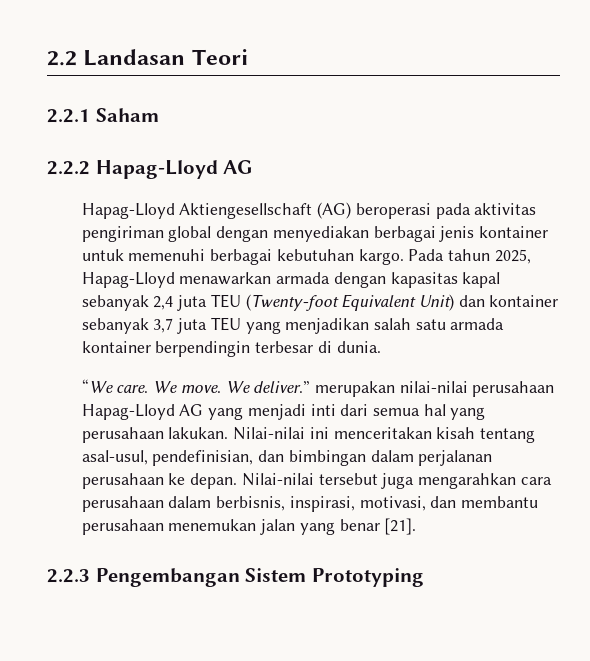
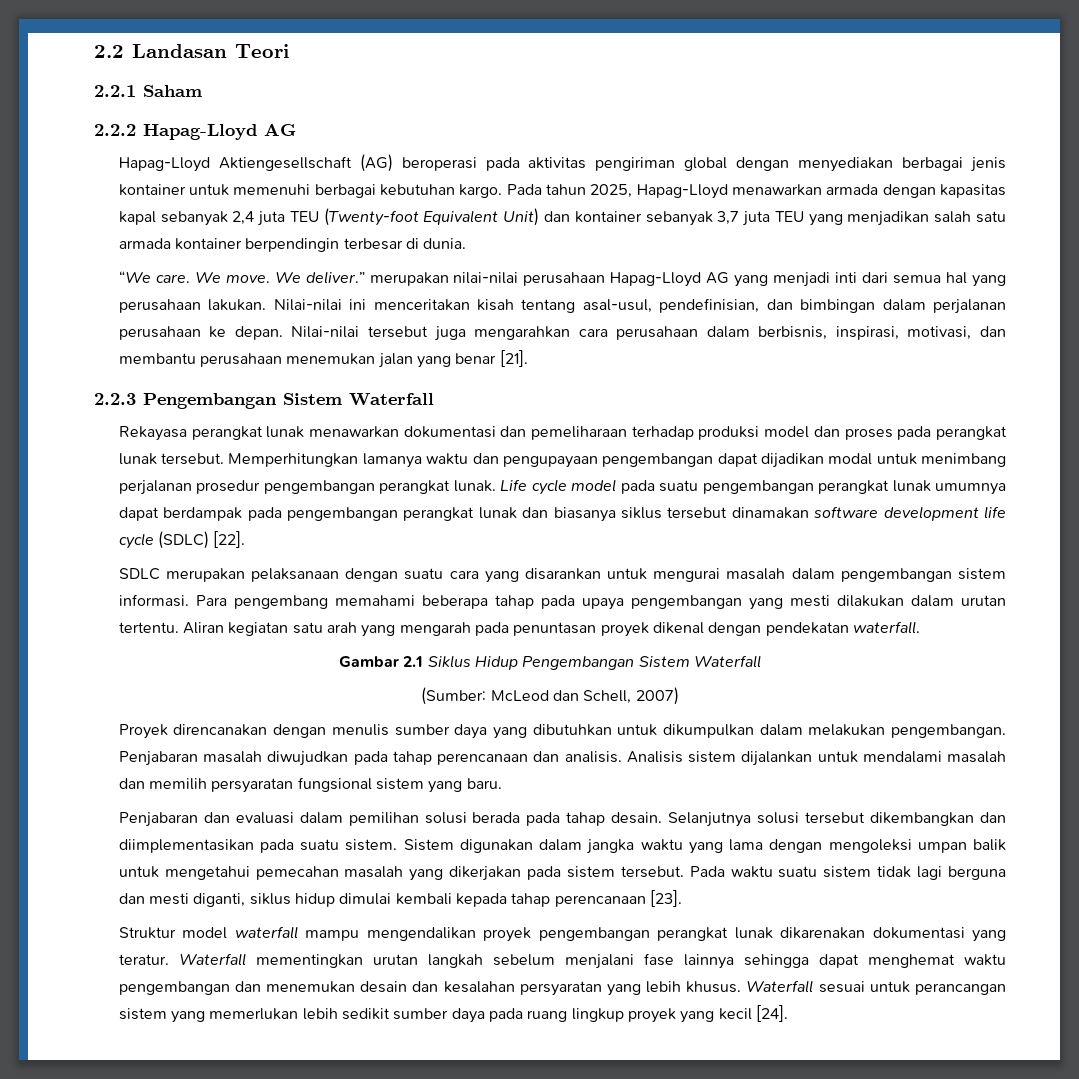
[311,568,424,587] Prototyping -> [349,393,434,406] [118,426,1007,441] [118,453,1006,468] [118,479,1007,495] [118,506,1007,522] [118,531,246,549] [118,568,1006,583] [118,594,1006,610] [118,621,920,637] [339,655,761,670] [421,687,679,705] [118,724,1006,739] [118,751,1006,766] [118,777,502,793] [118,812,1007,827] [118,839,1006,854] [118,866,1007,881] [118,890,682,907] [118,926,1007,942] [118,953,1007,969] [118,980,1006,996] [118,1005,788,1023] Waterfall // Rekayasa perangkat lunak menawarkan dokumentasi dan pemeliharaan terhadap produksi model dan proses pada perangkat lunak tersebut. Memperhitungkan lamanya waktu dan pengupayaan pengembangan dapat dijadikan modal untuk menimbang perjalanan prosedur pengembangan perangkat lunak. Life cycle model pada suatu pengembangan perangkat lunak umumnya dapat berdampak pada pengembangan perangkat lunak dan biasanya siklus tersebut dinamakan software development life cycle (SDLC) [22]. // SDLC merupakan pelaksanaan dengan suatu cara yang disarankan untuk mengurai masalah dalam pengembangan sistem informasi. Para pengembang memahami beberapa tahap pada upaya pengembangan yang mesti dilakukan dalam urutan tertentu. Aliran kegiatan satu arah yang mengarah pada penuntasan proyek dikenal dengan pendekatan waterfall. // Gambar 2.1 Siklus Hidup Pengembangan Sistem Waterfall // (Sumber: McLeod dan Schell, 2007) // Proyek direncanakan dengan menulis sumber daya yang dibutuhkan untuk dikumpulkan dalam melakukan pengembangan. Penjabaran masalah diwujudkan pada tahap perencanaan dan analisis. Analisis sistem dijalankan untuk mendalami masalah dan memilih persyaratan fungsional sistem yang baru. // Penjabaran dan evaluasi dalam pemilihan solusi berada pada tahap desain. Selanjutnya solusi tersebut dikembangkan dan diimplementasikan pada suatu sistem. Sistem digunakan dalam jangka waktu yang lama dengan mengoleksi umpan balik untuk mengetahui pemecahan masalah yang dikerjakan pada sistem tersebut. Pada waktu suatu sistem tidak lagi berguna dan mesti diganti, siklus hidup dimulai kembali kepada tahap perencanaan [23]. // Struktur model waterfall mampu mengendalikan proyek pengembangan perangkat lunak dikarenakan dokumentasi yang teratur. Waterfall mementingkan urutan langkah sebelum menjalani fase lainnya sehingga dapat menghemat waktu pengembangan dan menemukan desain dan kesalahan persyaratan yang lebih khusus. Waterfall sesuai untuk perancangan sistem yang memerlukan lebih sedikit sumber daya pada ruang lingkup proyek yang kecil [24].

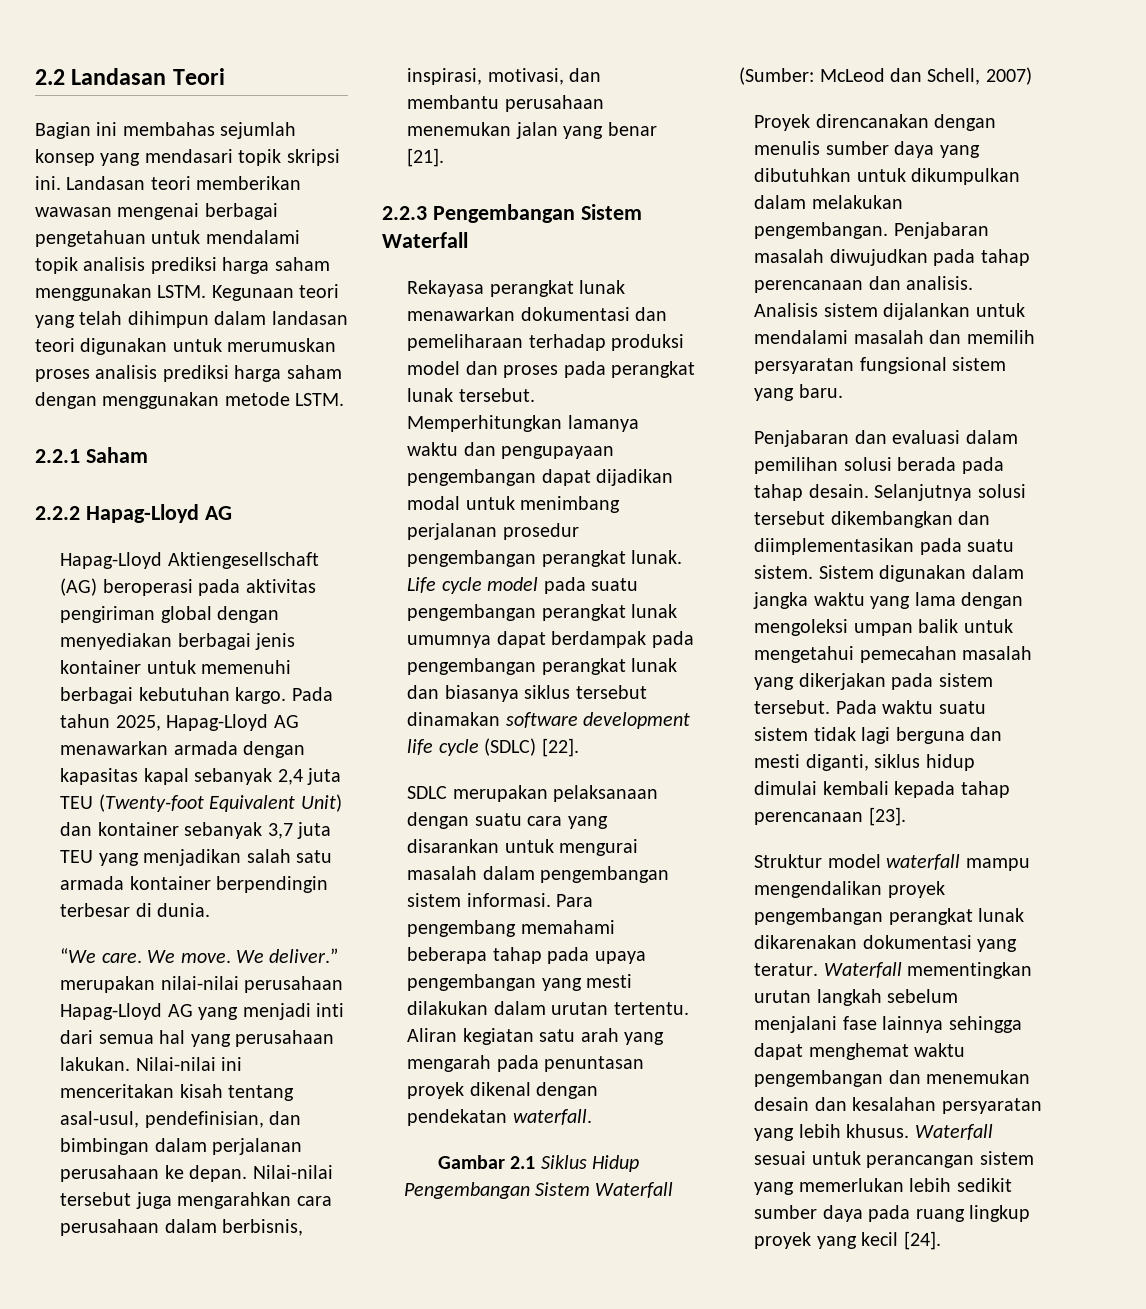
(289, 51) none -> [35,122,297,139] [35,149,340,166] [35,176,302,190] [35,203,278,220] [35,230,300,247] [35,257,330,274] [35,284,340,301] [35,311,348,328] [35,338,337,355] [35,365,342,382] [35,392,345,409] // Bagian ini membahas sejumlah konsep yang mendasari topik skripsi ini. Landasan teori memberikan wawasan mengenai berbagai pengetahuan untuk mendalami topik analisis prediksi harga saham menggunakan LSTM. Kegunaan teori yang telah dihimpun dalam landasan teori digunakan untuk merumuskan proses analisis prediksi harga saham dengan menggunakan metode LSTM.
(728, 191) none -> [273,715,299,728] AG

